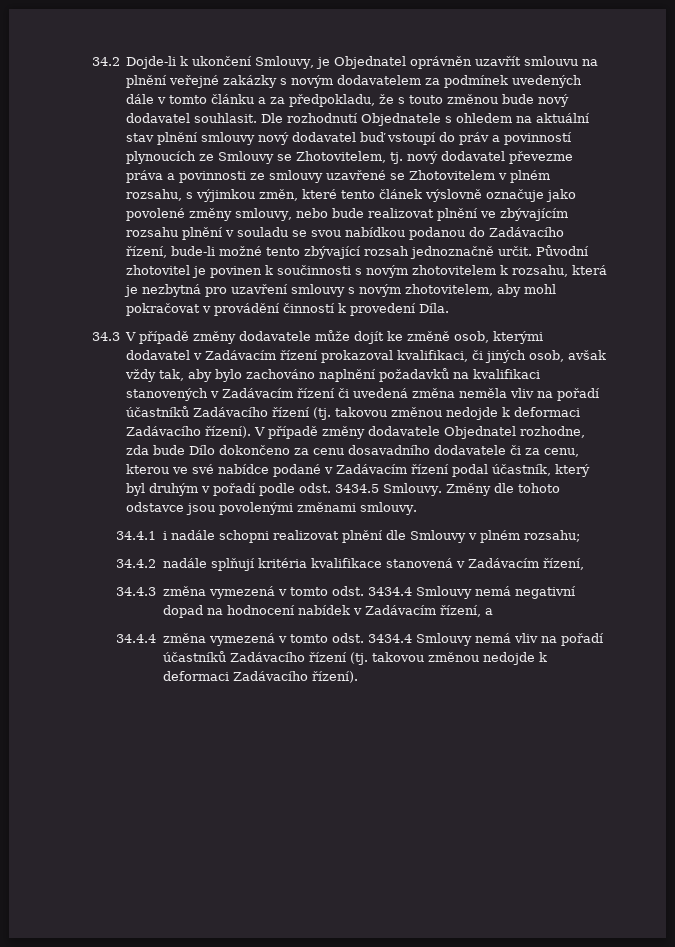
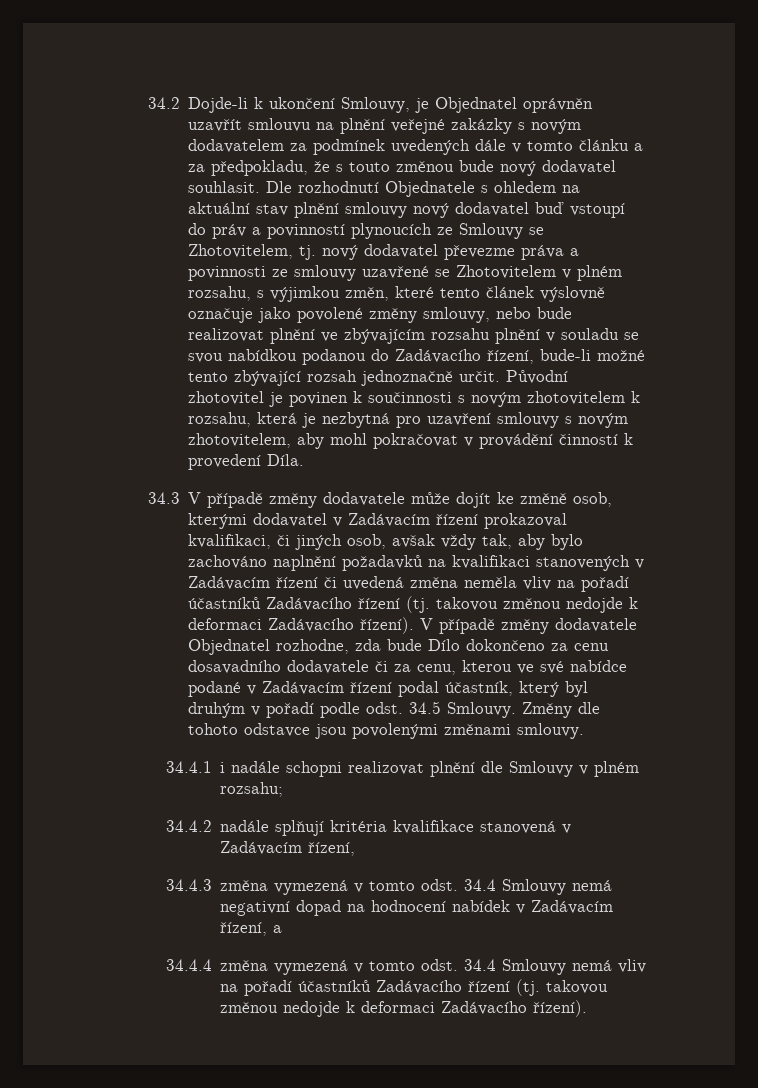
[335,484,380,493] 3434.5 -> [408,701,441,714] 34.5
[367,587,412,596] 3434.4 -> [464,879,497,891] 34.4
[367,634,412,643] 3434.4 -> [464,959,497,971] 34.4

